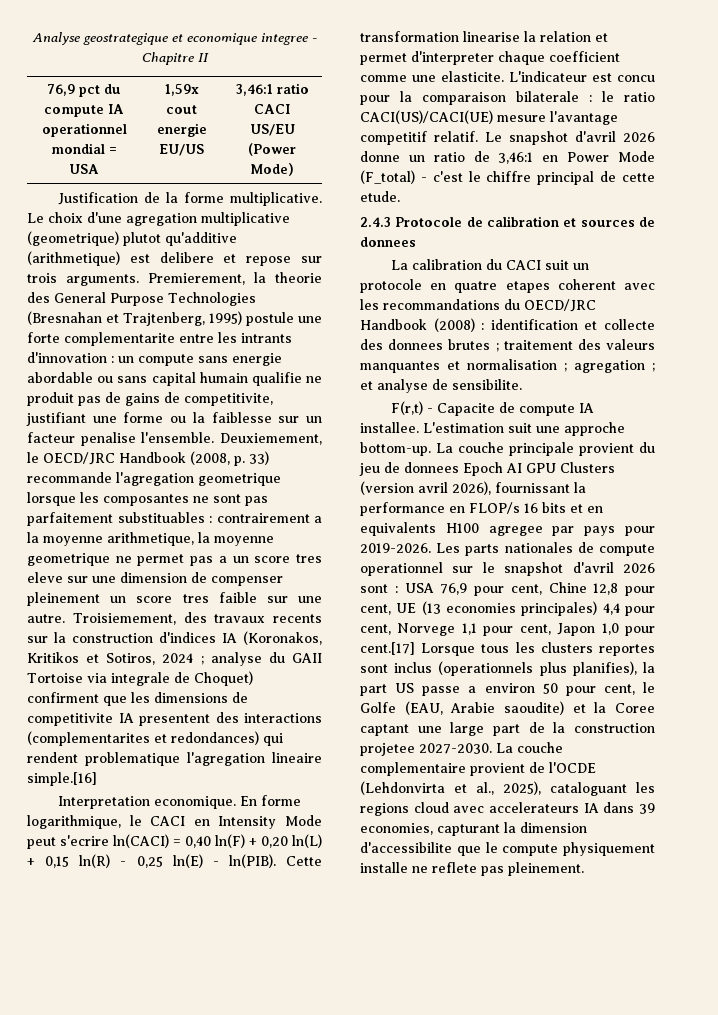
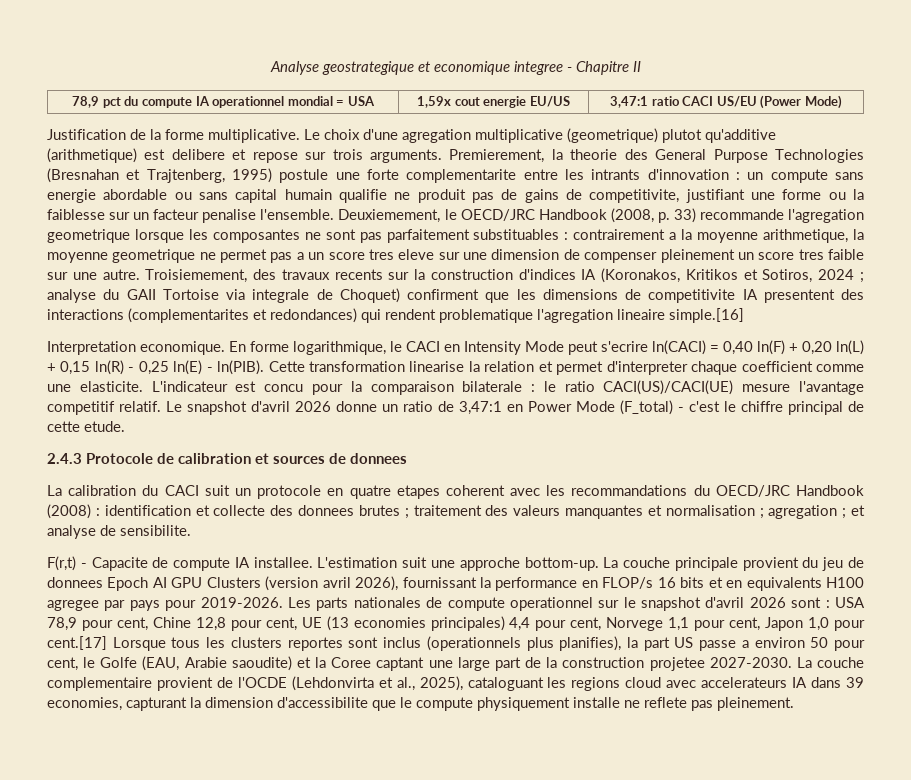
[47,84,75,96] 76,9 -> [72,96,100,108] 78,9
[235,84,273,96] 3,46:1 -> [610,96,649,108] 3,47:1
[498,152,534,164] 3,46:1 -> [459,401,502,415] 3,47:1
[440,583,468,595] 76,9 -> [47,617,77,631] 78,9

